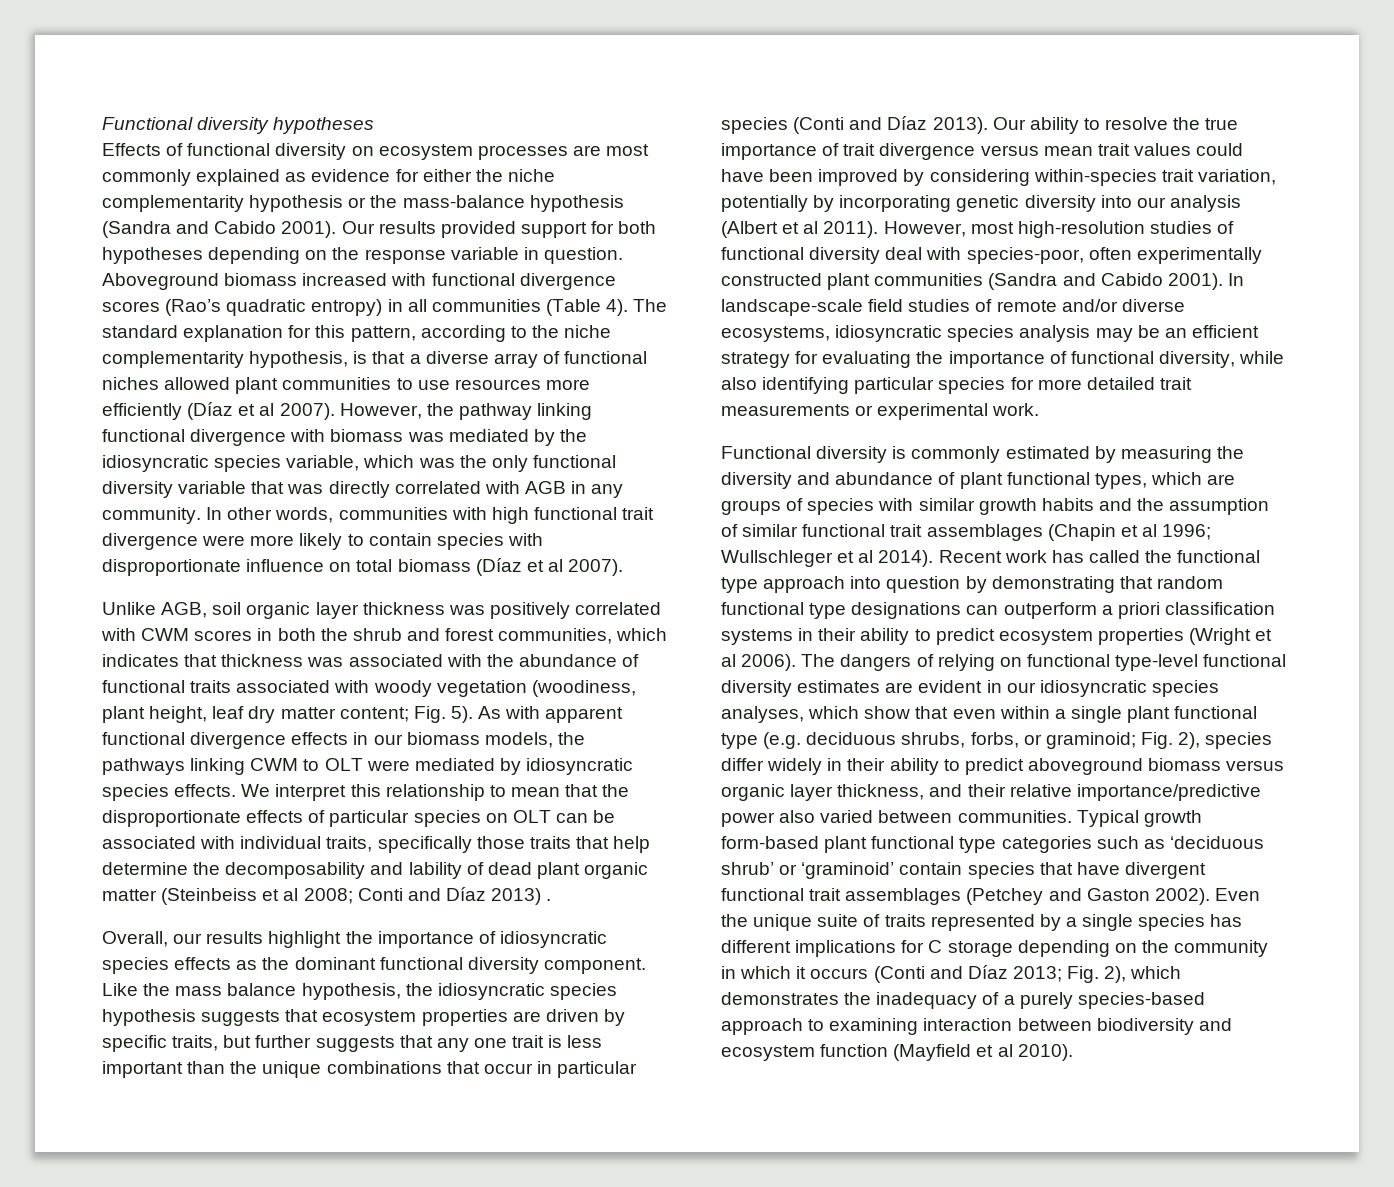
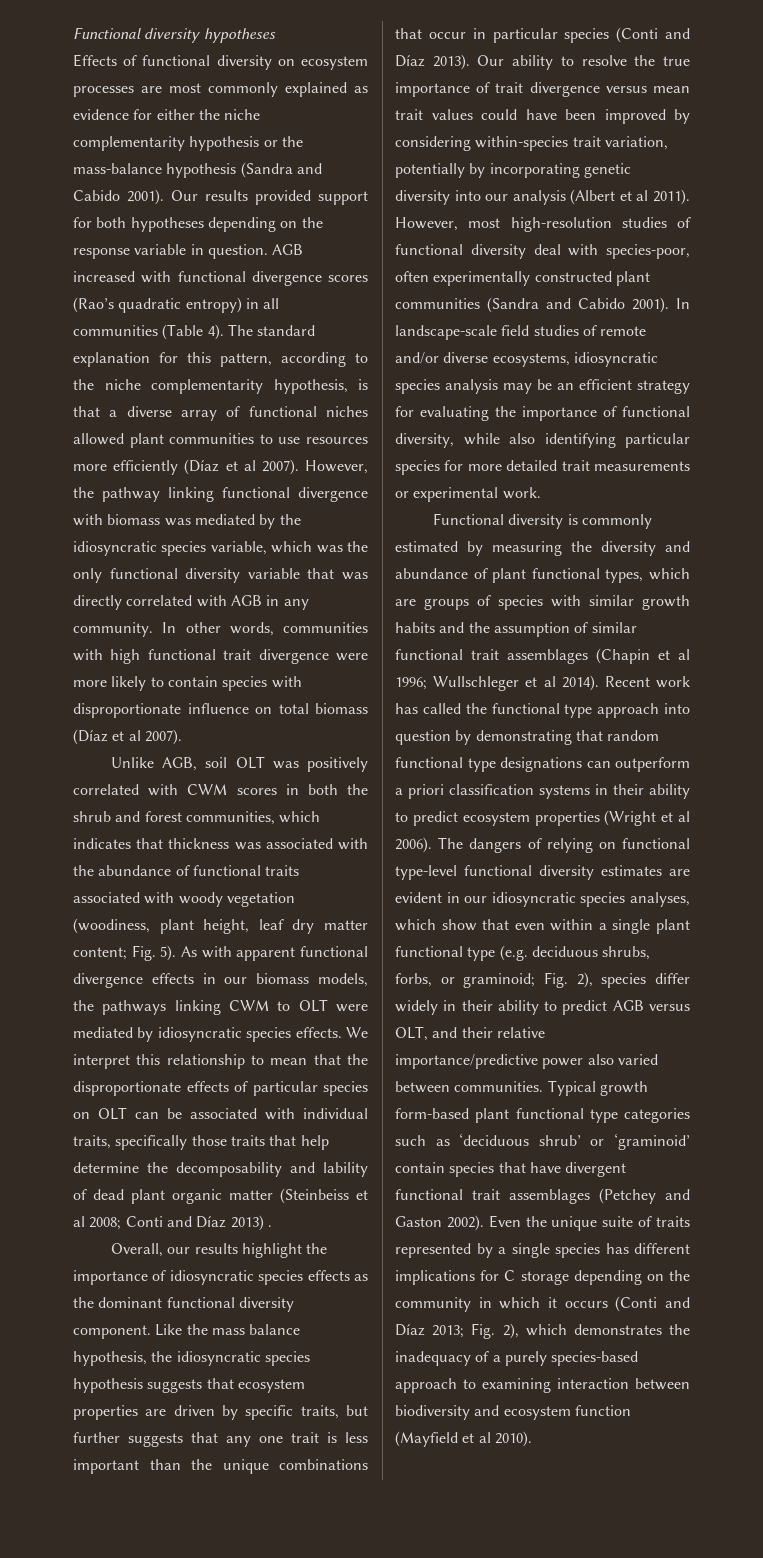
[102,273,298,290] Aboveground biomass -> [272,244,304,255] AGB
[246,602,445,619] organic layer thickness -> [235,756,265,769] OLT
[1027,758,1285,775] [721,784,925,801] aboveground biomass versus organic layer thickness, -> [612,1000,690,1011] [395,1026,428,1041] AGB versus OLT,

